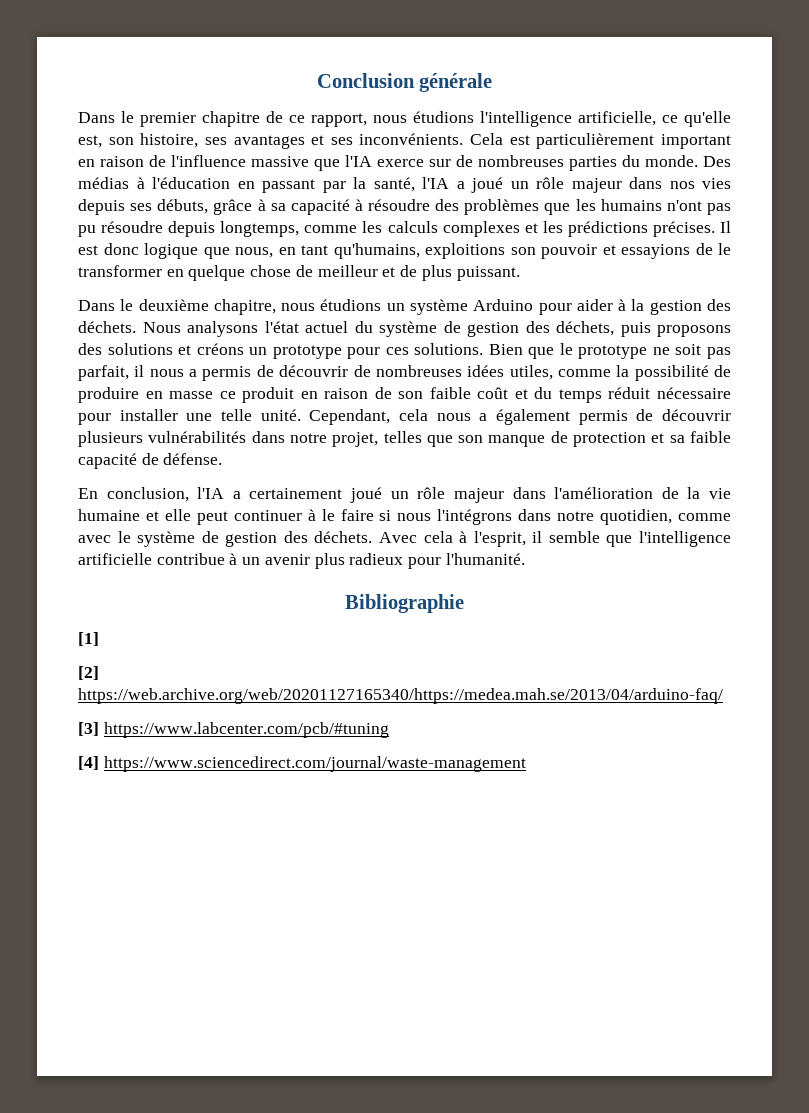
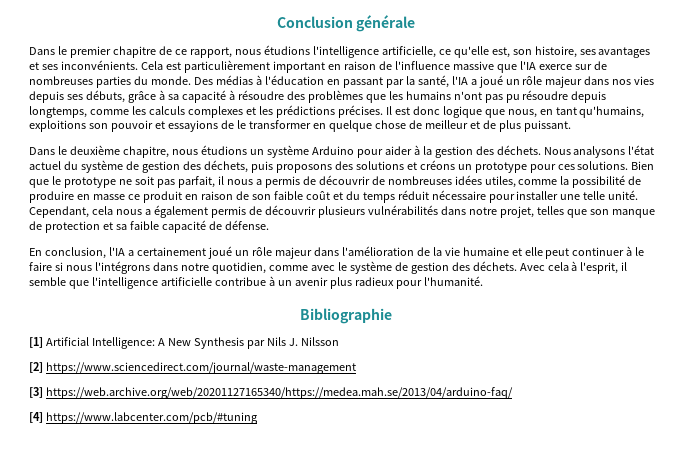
(99, 639) none -> [45,337,339,349] Artificial Intelligence: A New Synthesis par Nils J. Nilsson
(99, 673) none -> [45,362,356,374] [29,387,43,398] https://www.sciencedirect.com/journal/waste-management // [3]
[78,722,99,736] [3] -> [29,412,43,423] [4]
[78,756,526,772] // [4] https://www.sciencedirect.com/journal/waste-management -> (258, 418) none

